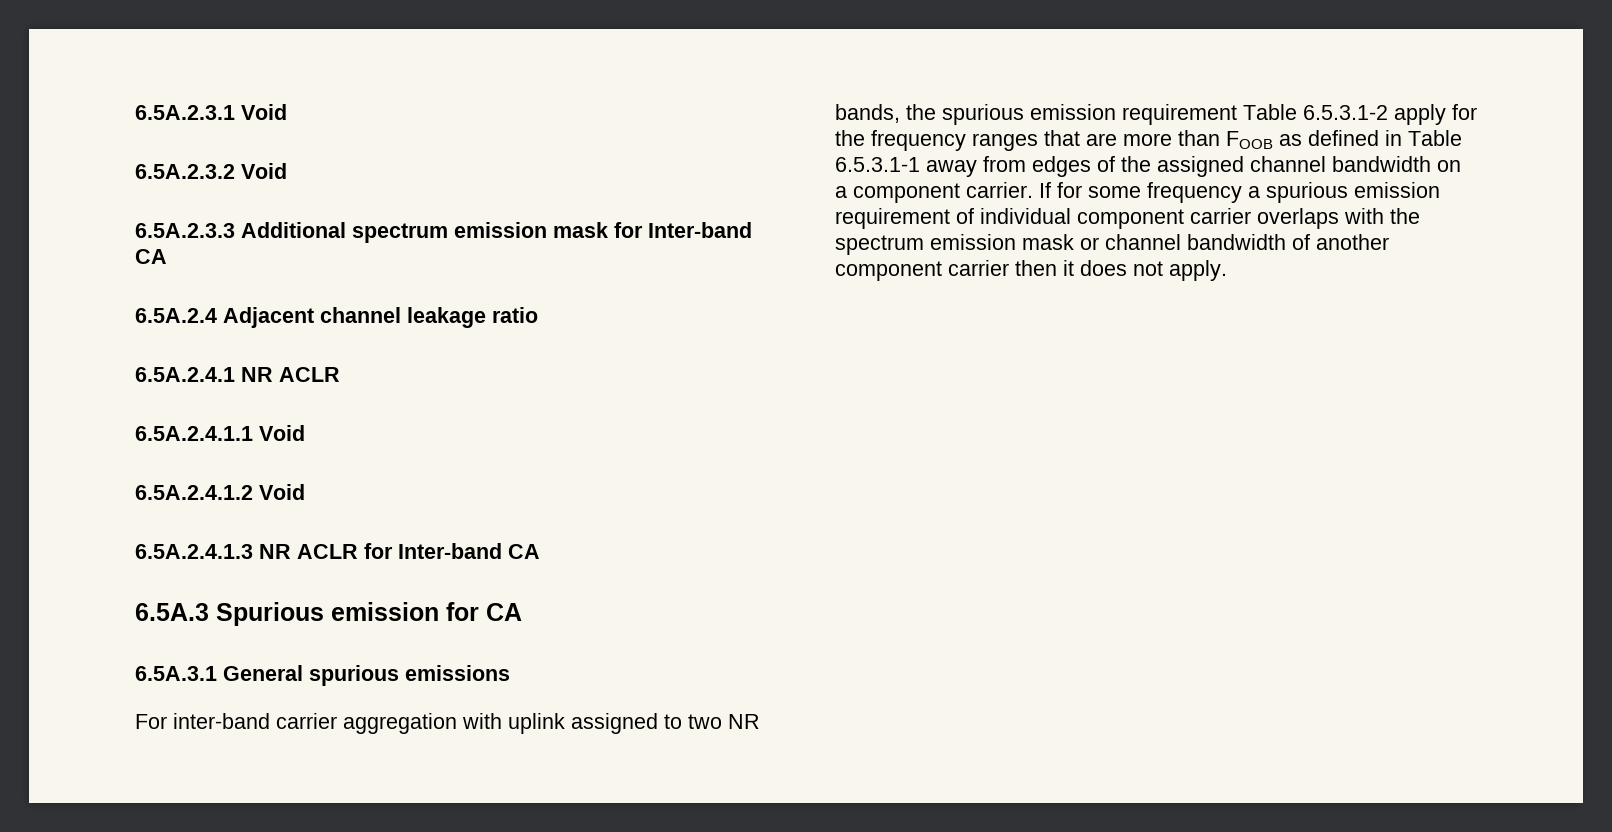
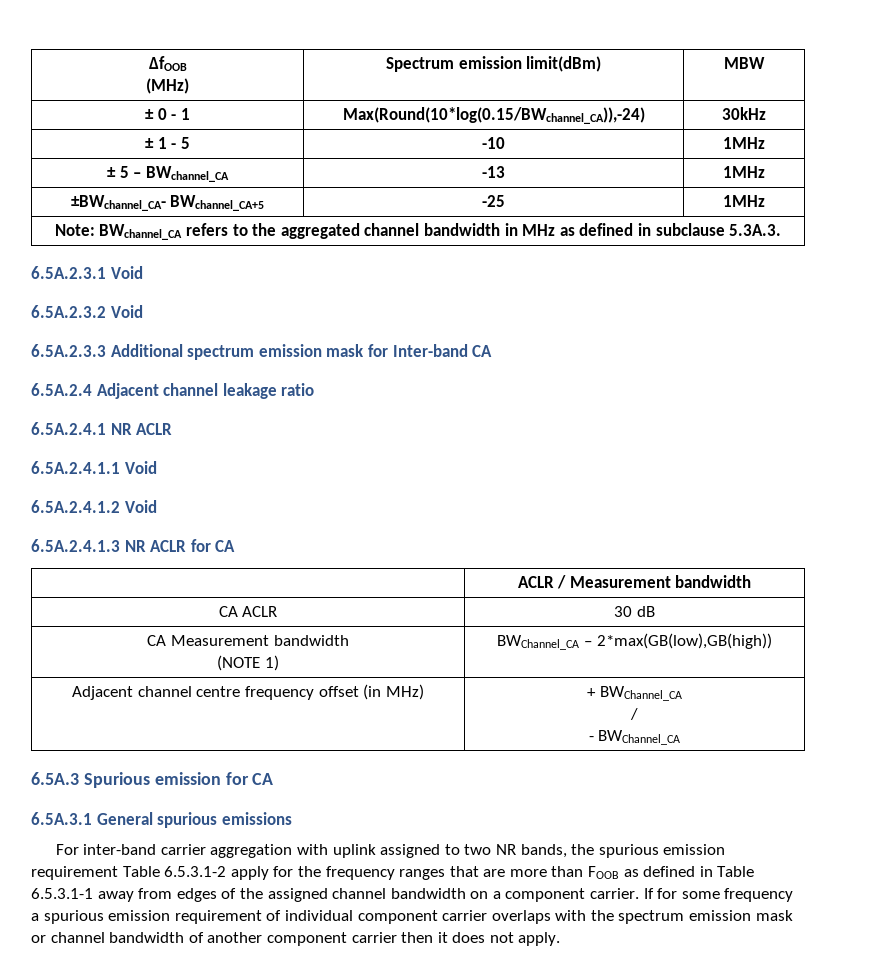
(135, 112) none -> [148,56,187,71] [146,78,189,94] [385,56,602,72] [724,57,765,69] [145,108,190,120] [342,107,645,124] [722,107,766,120] [145,137,190,149] [482,137,505,149] [723,137,765,149] [107,166,229,182] [482,166,505,178] [723,166,765,178] [70,195,265,211] [482,195,505,207] [723,195,765,207] [54,223,782,240] ΔfOOB // (MHz) | Spectrum emission limit(dBm) | MBW // ± 0 - 1 | Max(Round(10*log(0.15/BWchannel_CA)),-24) | 30kHz // ± 1 - 5 | -10 | 1MHz // ± 5 – BWchannel_CA | -13 | 1MHz // ±BWchannel_CA- BWchannel_CA+5 | -25 | 1MHz // Note: BWchannel_CA refers to the aggregated channel bandwidth in MHz as defined in subclause 5.3A.3. //
[398,543,540,559] Inter-band CA -> [215,540,236,552] [517,575,752,589] [218,606,278,617] [614,606,655,617] [147,635,349,646] [217,655,279,671] [497,633,772,650] [72,684,424,700] [587,686,682,701] [630,708,638,720] [588,730,681,745] CA // | ACLR / Measurement bandwidth // CA ACLR | 30 dB // CA Measurement bandwidth // (NOTE 1) | BWChannel_CA – 2*max(GB(low),GB(high)) // Adjacent channel centre frequency offset (in MHz) | + BWChannel_CA // / // - BWChannel_CA

